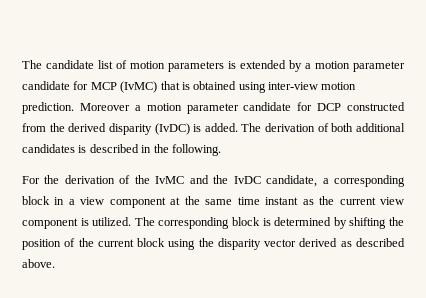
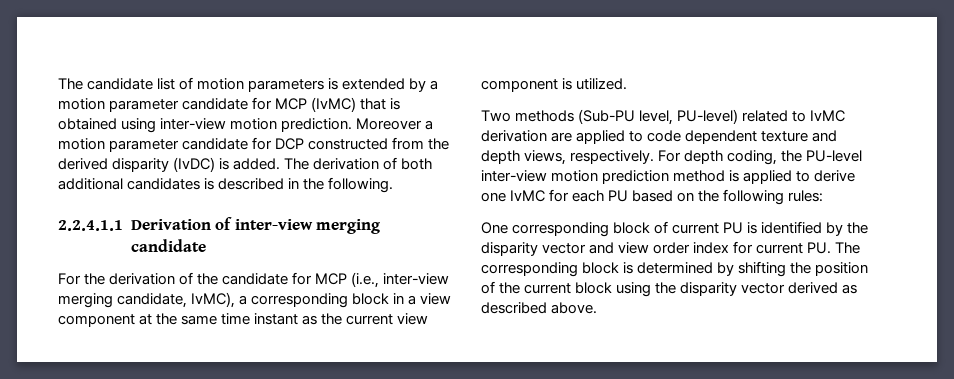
(221, 150) none -> [58,217,381,234] [130,239,206,252] // 2.2.4.1.1 Derivation of inter-view merging candidate
[155,175,318,187] IvMC and the IvDC candidate, -> [222,272,450,288] [58,292,236,308] candidate for MCP (i.e., inter-view merging candidate, IvMC),
(132, 221) none -> [481,109,846,125] [481,130,838,144] [481,150,863,165] [481,170,856,184] [481,189,824,205] [481,221,869,237] [481,241,832,256] // Two methods (Sub-PU level, PU-level) related to IvMC derivation are applied to code dependent texture and depth views, respectively. For depth coding, the PU-level inter-view motion prediction method is applied to derive one IvMC for each PU based on the following rules: // One corresponding block of current PU is identified by the disparity vector and view order index for current PU.

